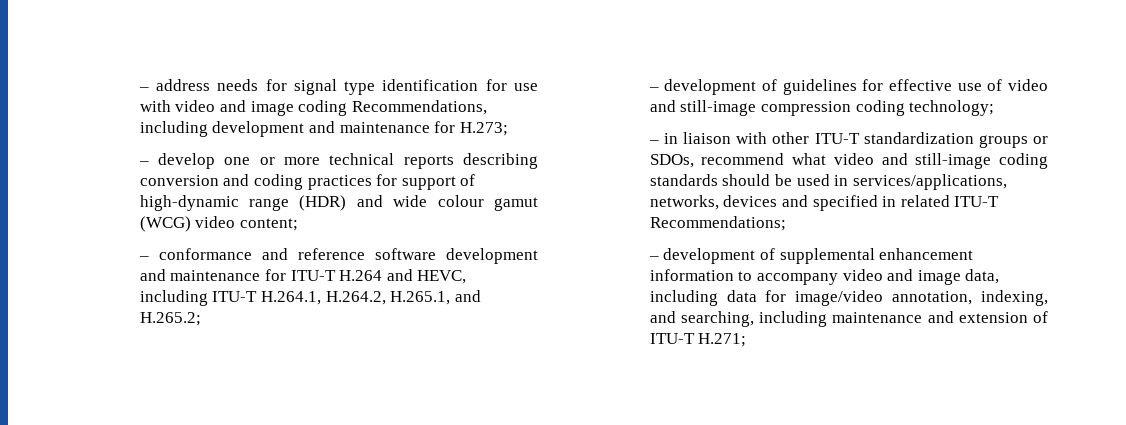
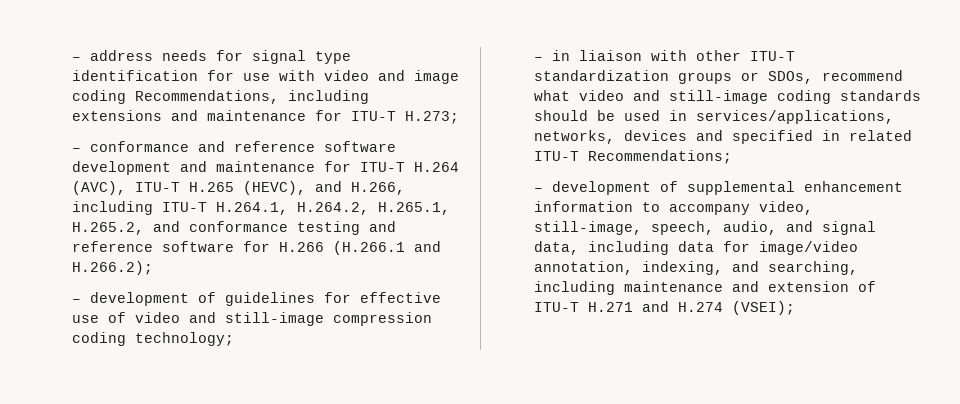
[212,121,456,137] development and maintenance for -> [71,110,396,121] extensions and maintenance for ITU-T
[138,153,538,169] [139,174,476,190] [139,195,538,211] [139,216,298,232] // – develop one or more technical reports describing conversion and coding practices for support of high-dynamic range (HDR) and wide colour gamut (WCG) video content; -> (459, 117) none
[386,269,467,284] and HEVC, -> [71,181,405,195] (AVC), ITU-T H.265 (HEVC), and H.266,
[454,290,481,302] [139,312,201,326] and H.265.2; -> [71,221,396,235] [71,241,441,255] [71,261,153,275] H.265.2, and conformance testing and reference software for H.266 (H.266.1 and H.266.2);
[842,269,961,285] video and image -> [758,201,813,215] [533,221,876,235] video, still-image, speech, audio, and signal
[698,333,747,347] H.271; -> [587,301,795,315] H.271 and H.274 (VSEI);

